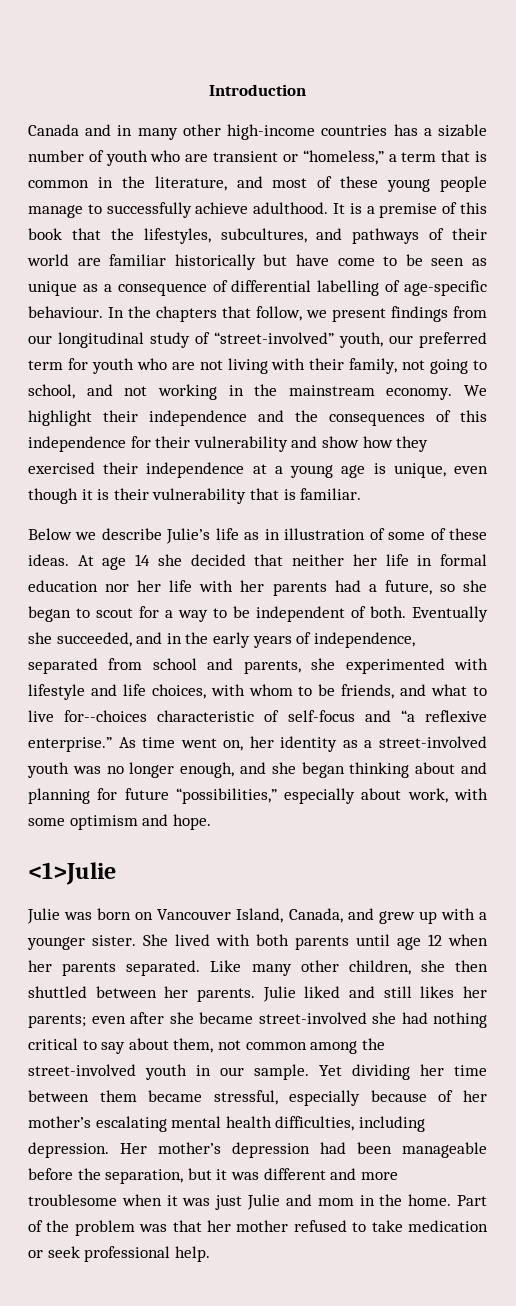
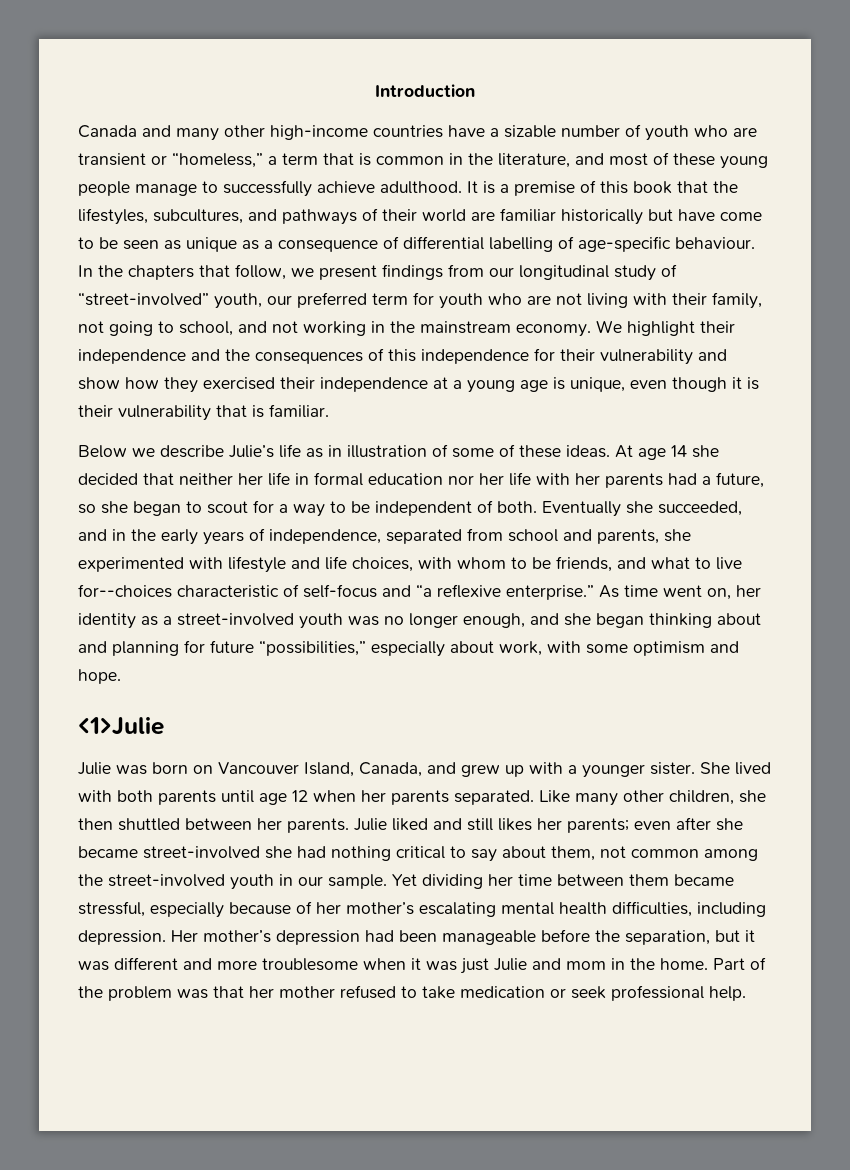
[117,125,133,136] in -> (171, 131) none
[393,124,418,136] has -> [448,125,485,137] have

